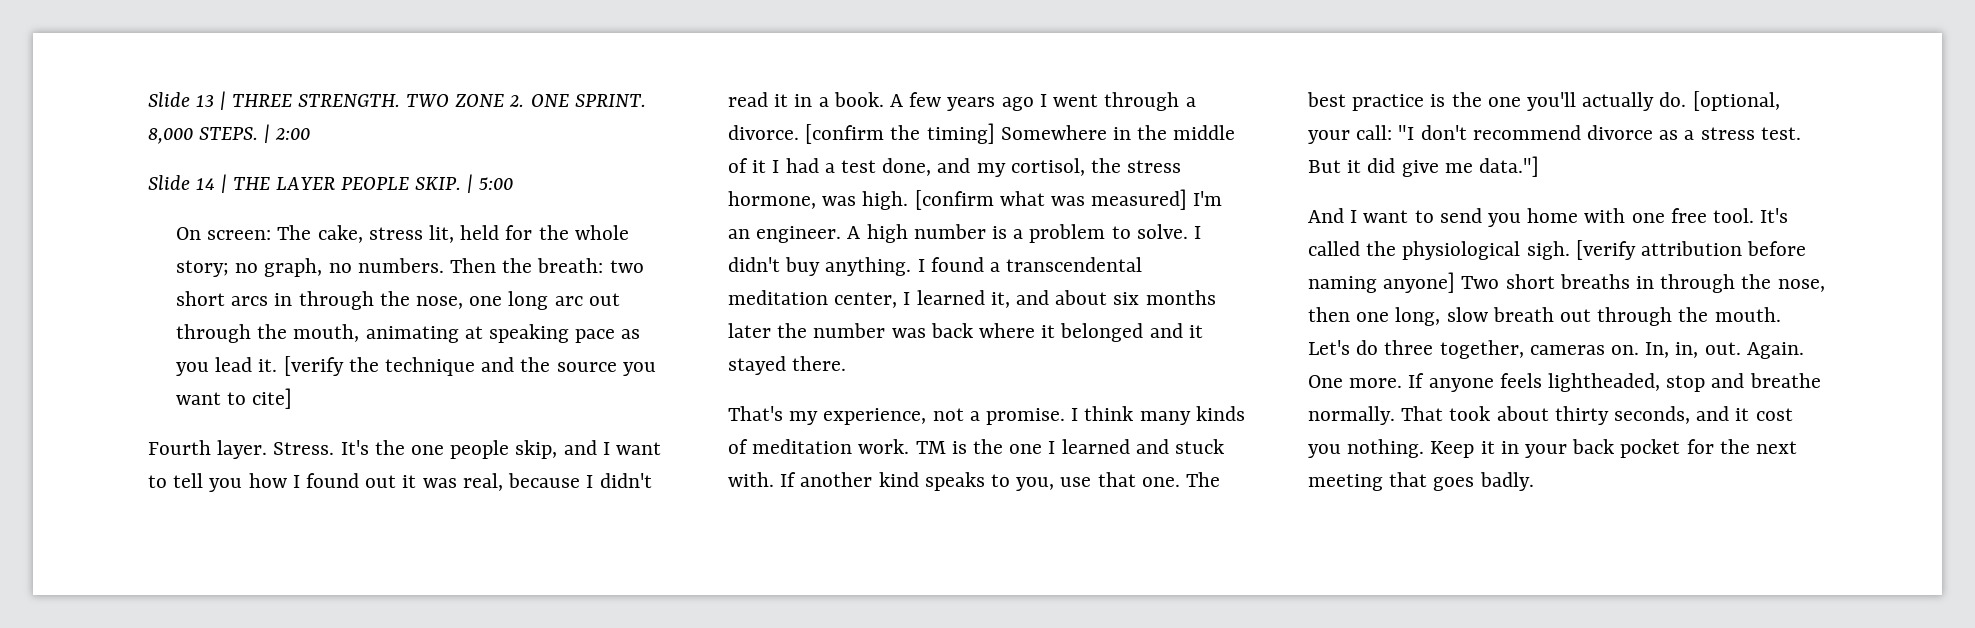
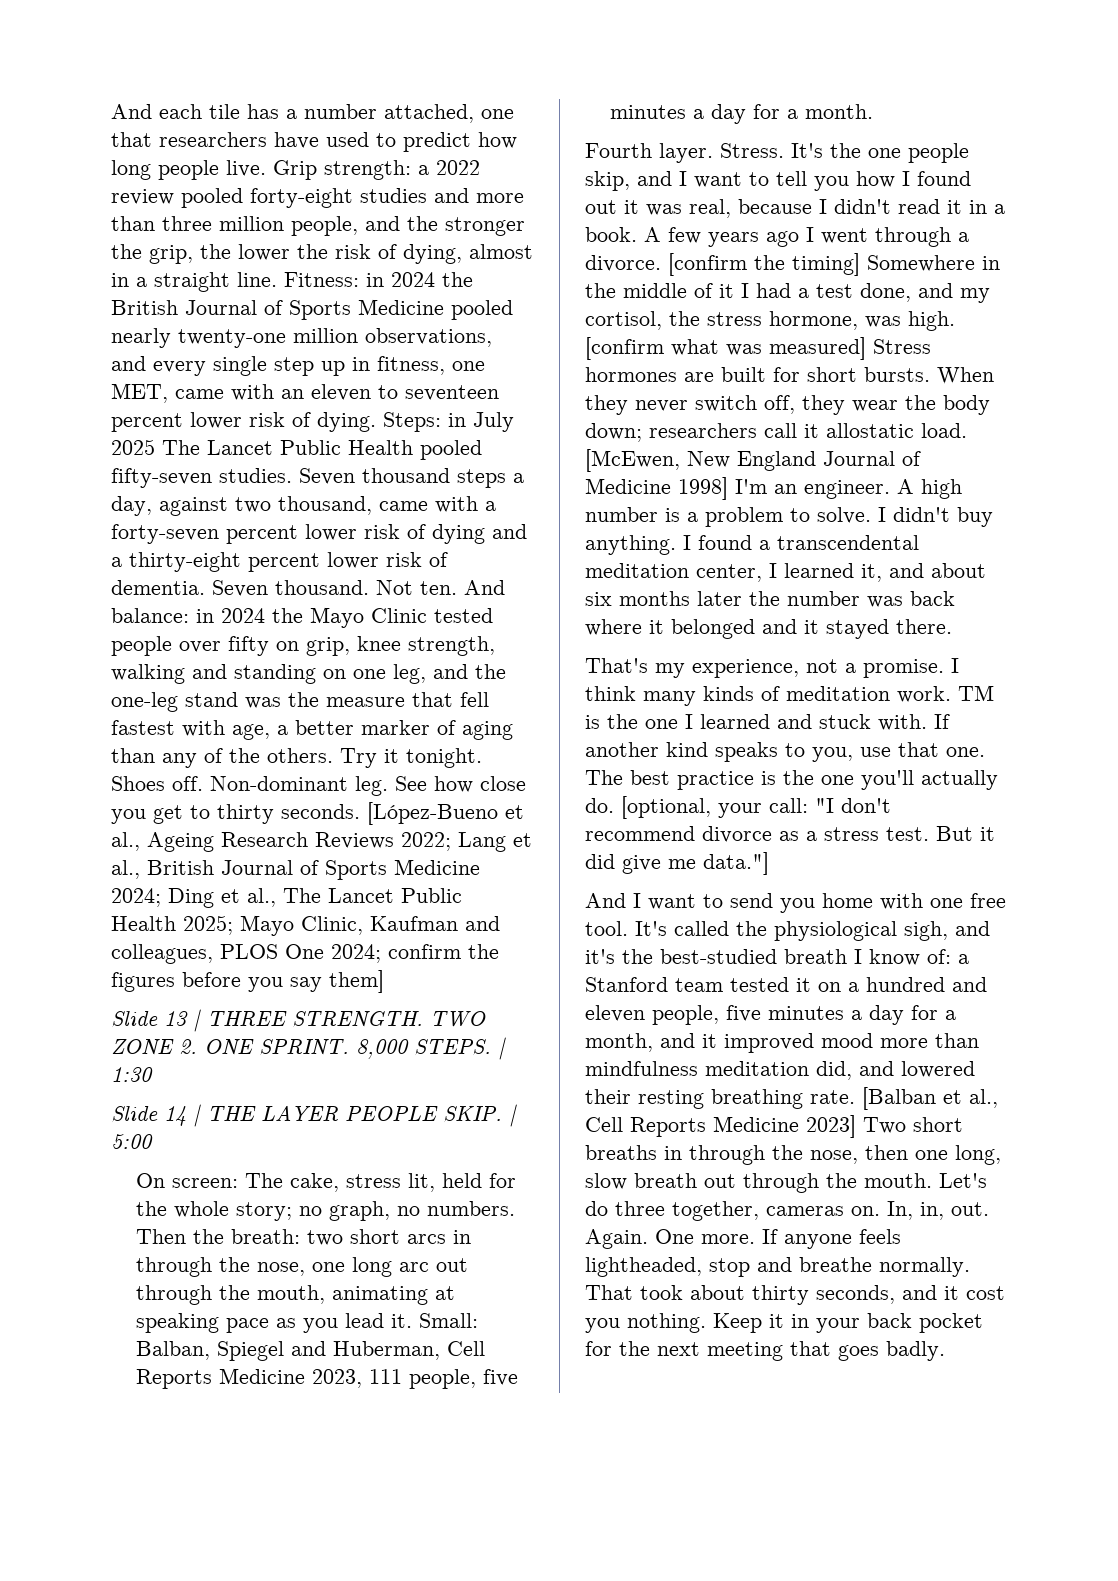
(148, 99) none -> [111,104,514,123] [111,132,517,152] [111,160,480,180] [111,188,524,208] [111,216,525,236] [111,244,533,264] [111,272,473,292] [111,299,513,320] [111,328,492,348] [111,356,485,376] [111,383,499,403] [111,412,514,432] [111,439,482,460] [111,468,524,488] [111,496,496,516] [111,524,527,544] [111,552,448,572] [111,580,505,597] [111,607,493,628] [111,636,495,656] [111,664,506,684] [111,692,489,712] [111,720,513,740] [111,748,482,768] [111,776,526,796] [111,802,524,825] [111,832,532,852] [111,859,480,880] [111,888,462,908] [111,915,500,936] [111,944,499,964] [111,970,384,993] And each tile has a number attached, one that researchers have used to predict how long people live. Grip strength: a 2022 review pooled forty-eight studies and more than three million people, and the stronger the grip, the lower the risk of dying, almost in a straight line. Fitness: in 2024 the British Journal of Sports Medicine pooled nearly twenty-one million observations, and every single step up in fitness, one MET, came with an eleven to seventeen percent lower risk of dying. Steps: in July 2025 The Lancet Public Health pooled fifty-seven studies. Seven thousand steps a day, against two thousand, came with a forty-seven percent lower risk of dying and a thirty-eight percent lower risk of dementia. Seven thousand. Not ten. And balance: in 2024 the Mayo Clinic tested people over fifty on grip, knee strength, walking and standing on one leg, and the one-leg stand was the measure that fell fastest with age, a better marker of aging than any of the others. Try it tonight. Shoes off. Non-dominant leg. See how close you get to thirty seconds. [López-Bueno et al., Ageing Research Reviews 2022; Lang et al., British Journal of Sports Medicine 2024; Ding et al., The Lancet Public Health 2025; Mayo Clinic, Kaufman and colleagues, PLOS One 2024; confirm the figures before you say them] //
[274,128,310,140] 2:00 -> [111,1067,153,1082] 1:30
[283,356,656,376] [175,388,293,409] [verify the technique and the source you want to cite] -> [418,1313,478,1328] [135,1341,485,1361] [135,1368,518,1389] [609,104,873,124] Small: Balban, Spiegel and Huberman, Cell Reports Medicine 2023, 111 people, five minutes a day for a month.
(1188, 199) none -> [873,339,931,354] [585,367,994,384] [585,395,990,415] [585,423,967,442] [585,449,921,472] [585,477,728,500] Stress hormones are built for short bursts. When they never switch off, they wear the body down; researchers call it allostatic load. [McEwen, New England Journal of Medicine 1998]
[1526,240,1807,260] [1308,272,1456,293] sigh. [verify attribution before naming anyone] -> [904,921,990,941] [585,949,969,966] [585,977,987,992] [585,1005,956,1025] [585,1033,979,1053] [585,1061,975,1080] [585,1087,998,1110] [585,1115,856,1138] sigh, and it's the best-studied breath I know of: a Stanford team tested it on a hundred and eleven people, five minutes a day for a month, and it improved mood more than mindfulness meditation did, and lowered their resting breathing rate. [Balban et al., Cell Reports Medicine 2023]

